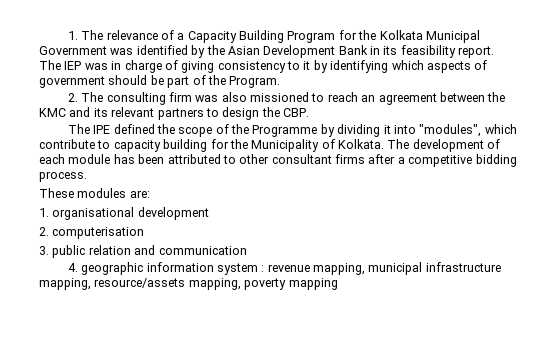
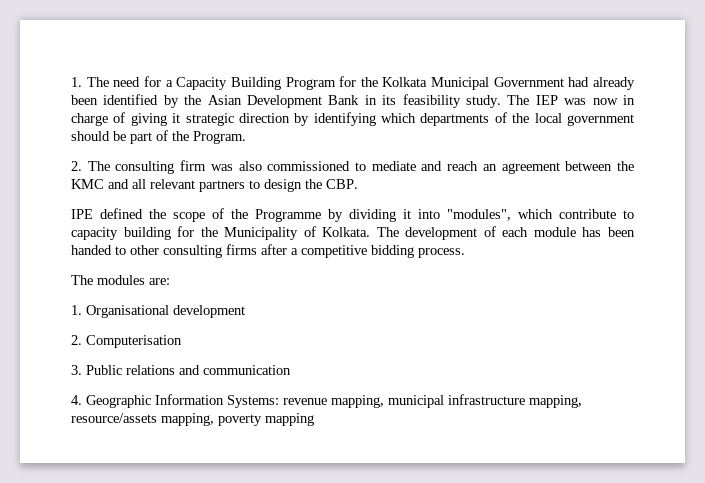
[106,30,174,40] relevance of -> [113,76,161,87] need for
[110,48,134,55] was -> [568,77,636,90] [71,95,98,105] had already been
[458,46,495,58] report. -> [465,95,501,108] study.
(108, 66) none -> [592,98,618,105] now
[217,60,488,73] consistency to it by identifying which aspects of -> [172,112,562,126] it strategic direction by identifying which departments of the local
[249,92,325,102] missioned to -> [267,161,443,171] commissioned to mediate and
[93,108,108,117] its -> [132,179,146,189] all
[67,124,90,134] The -> (358, 184) none
[167,154,221,164] attributed -> [71,245,112,255] handed
[271,154,332,164] consultant -> [163,245,222,258] consulting
[39,188,74,198] These -> [71,275,93,285] The
[52,207,135,220] organisational -> [86,305,169,318] Organisational
[52,227,145,239] computerisation -> [86,335,182,348] Computerisation
[52,245,131,258] public relation -> [86,365,175,375] Public relations
[81,262,265,275] geographic information system : -> [86,394,279,408] Geographic Information Systems:

